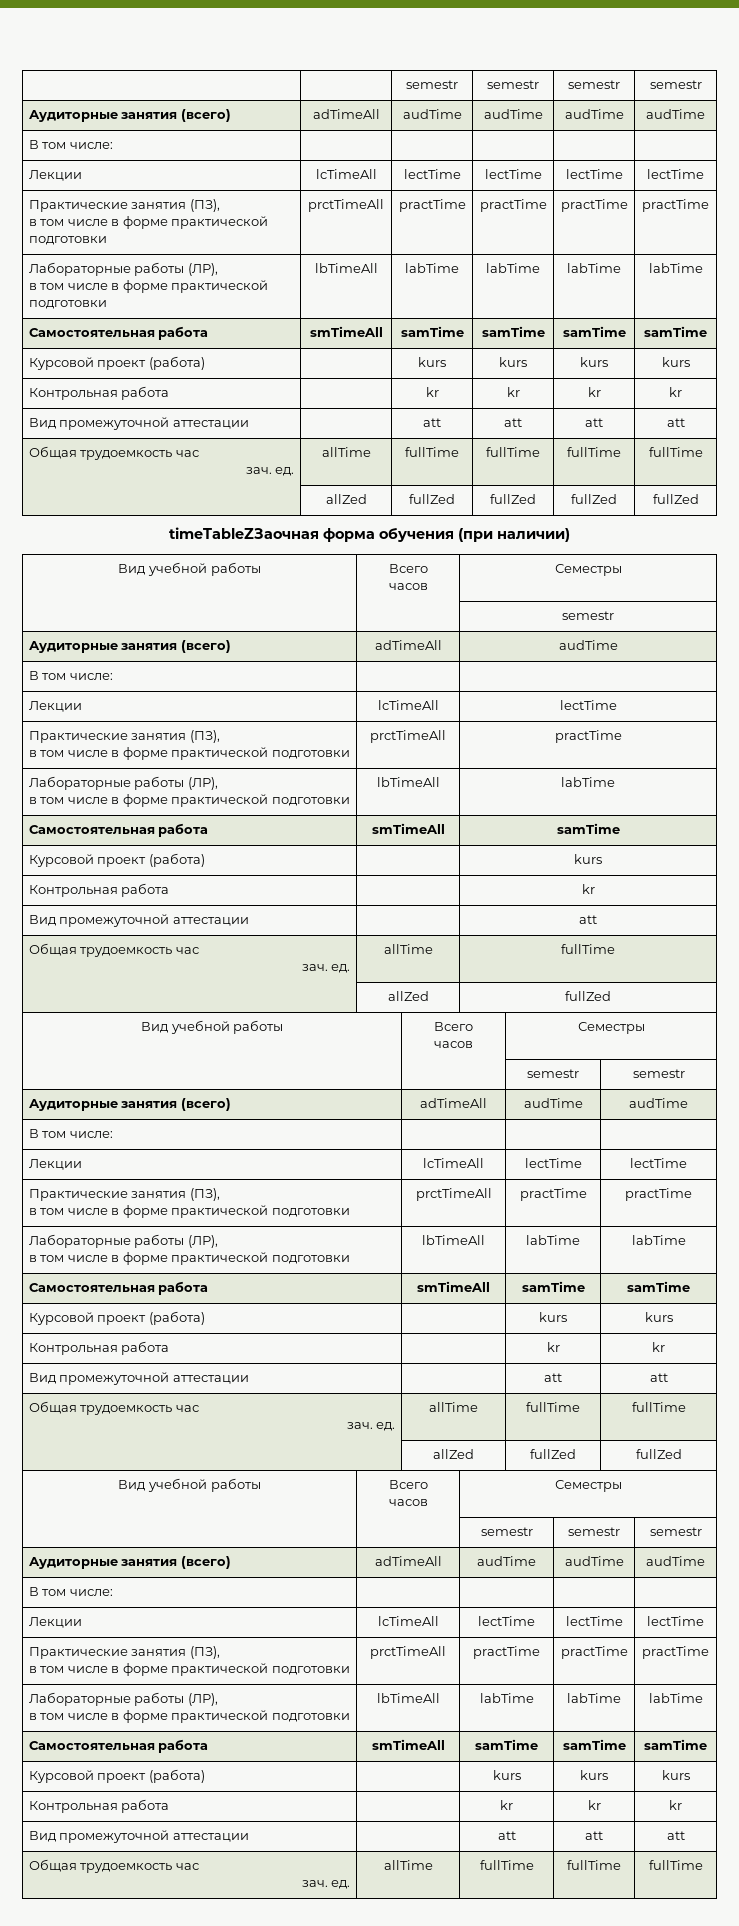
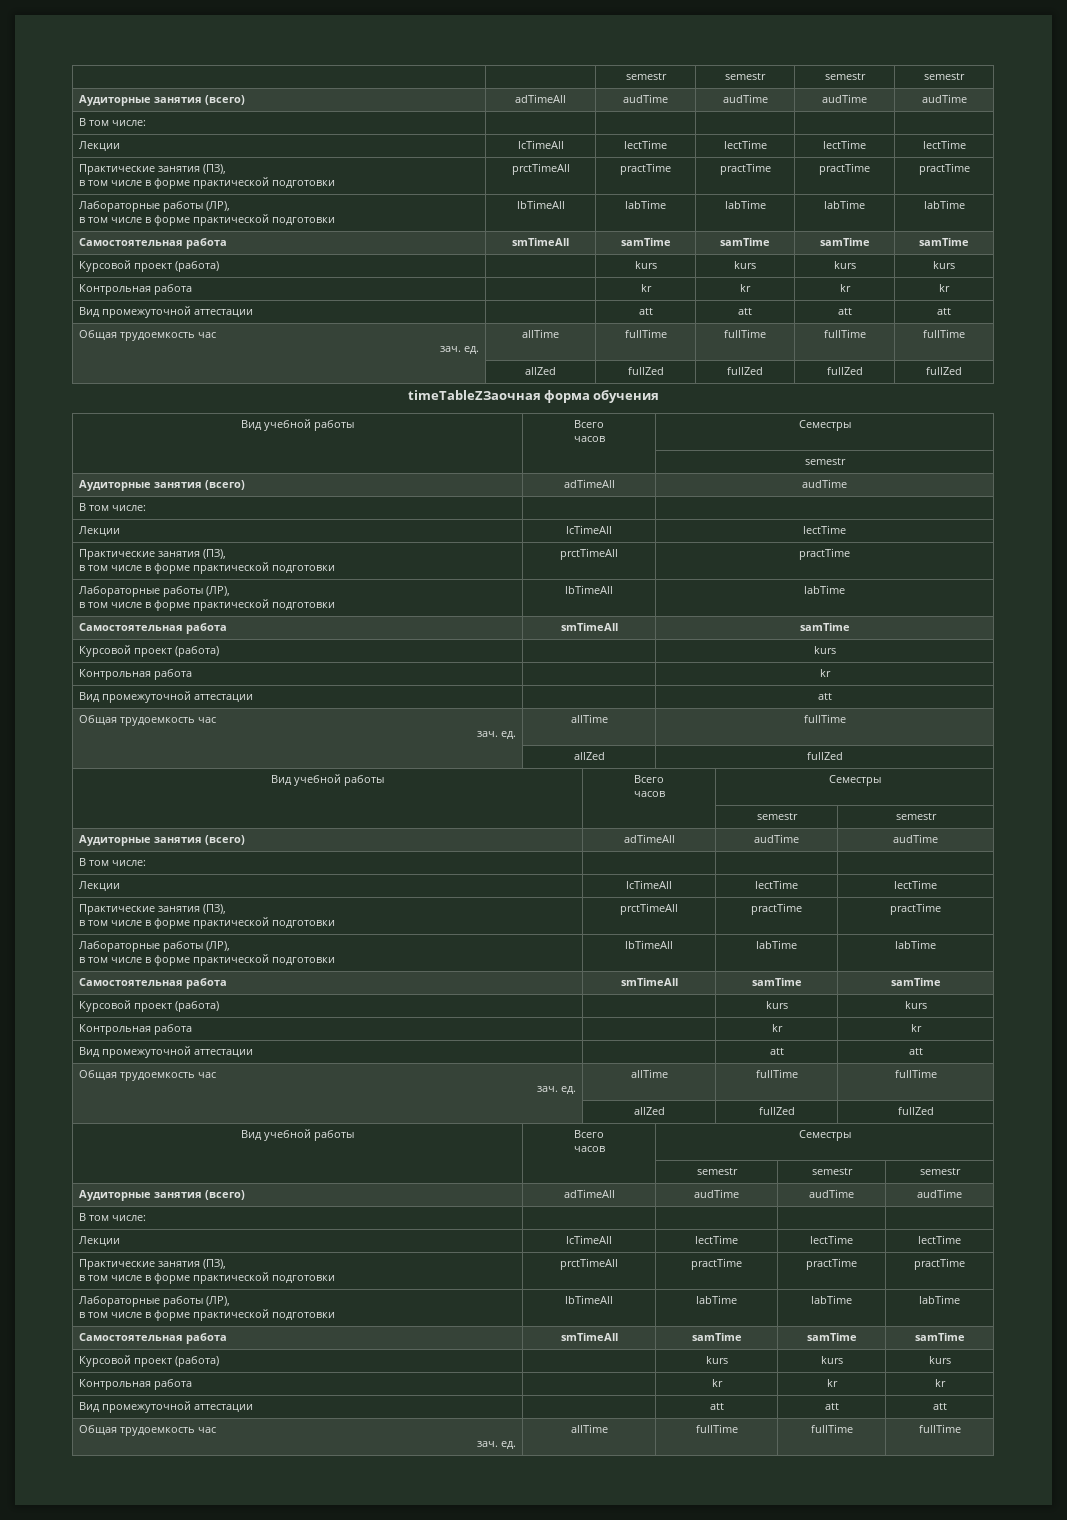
[458,528,570,542] (при наличии) -> (660, 396) none

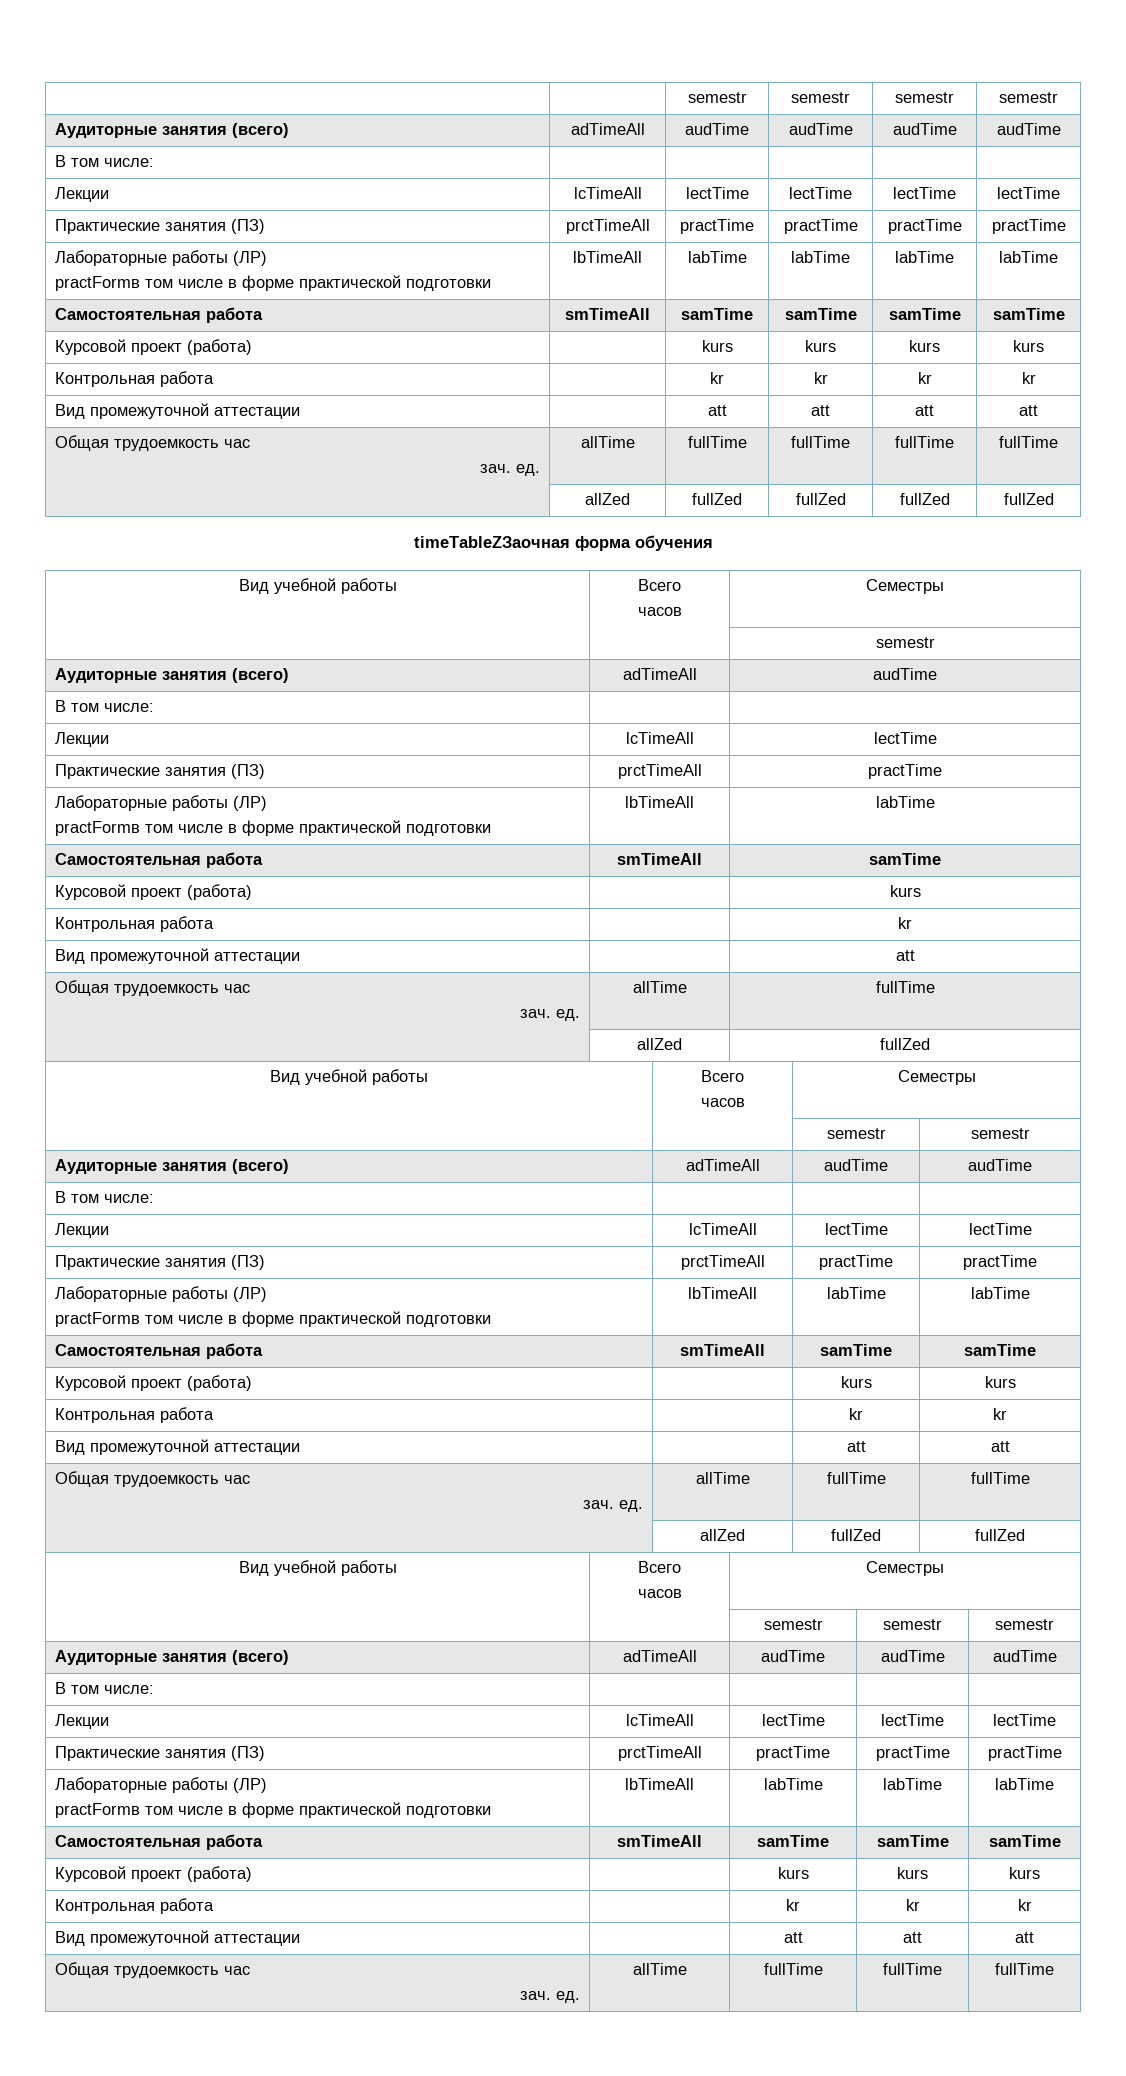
[203,164,227,174] [79,177,336,189] (ПЗ), // в том числе в форме практической подготовки -> [230,219,265,234] (ПЗ)
[206,201,231,211] [79,217,86,223] (ЛР), // в -> [232,251,267,266] [54,276,140,291] (ЛР) // practFormв
[203,549,227,559] [79,562,336,574] (ПЗ), // в том числе в форме практической подготовки -> [230,764,265,779] (ПЗ)
[206,586,231,596] [79,602,86,608] (ЛР), // в -> [232,796,267,811] [54,821,140,836] (ЛР) // practFormв
[203,904,227,914] [79,917,336,929] (ПЗ), // в том числе в форме практической подготовки -> [230,1255,265,1270] (ПЗ)
[206,941,231,951] [79,957,86,963] (ЛР), // в -> [232,1287,267,1302] [54,1312,140,1327] (ЛР) // practFormв
[203,1259,227,1269] [79,1272,336,1284] (ПЗ), // в том числе в форме практической подготовки -> [230,1746,265,1761] (ПЗ)
[206,1296,231,1306] [79,1312,86,1318] (ЛР), // в -> [232,1778,267,1793] [54,1803,140,1818] (ЛР) // practFormв

